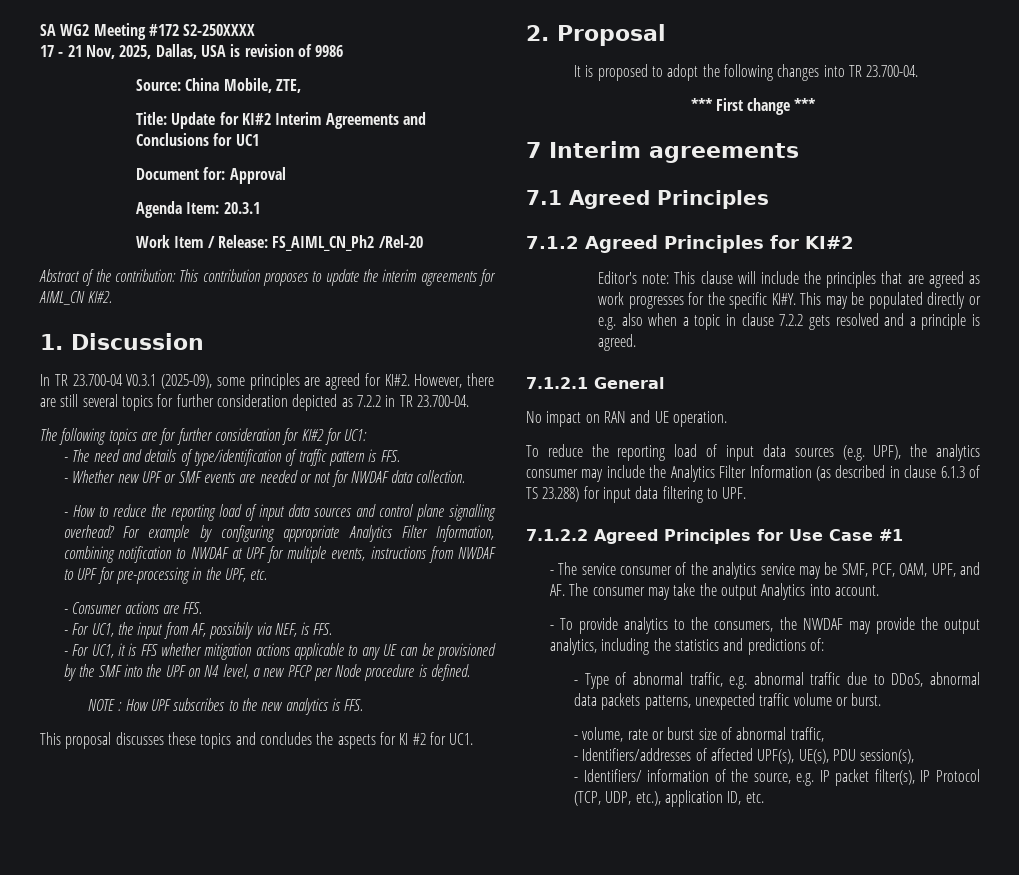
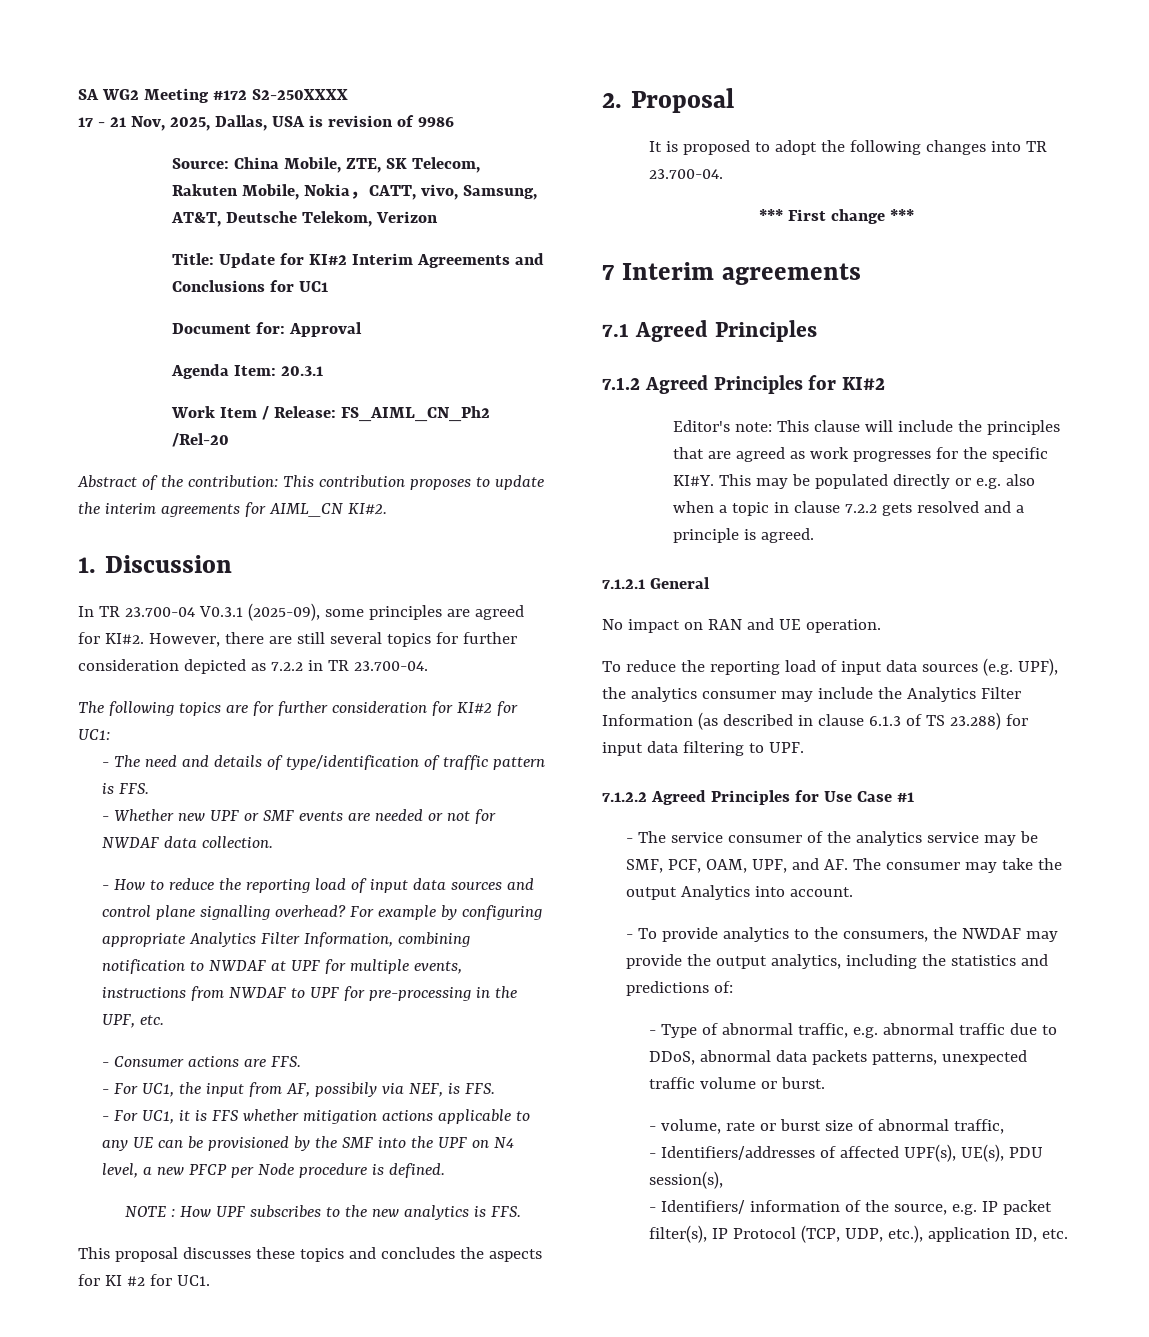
(301, 86) none -> [386,157,481,173] [172,184,538,200] [171,211,439,227] SK Telecom, Rakuten Mobile, Nokia，CATT, vivo, Samsung, AT&T, Deutsche Telekom, Verizon

